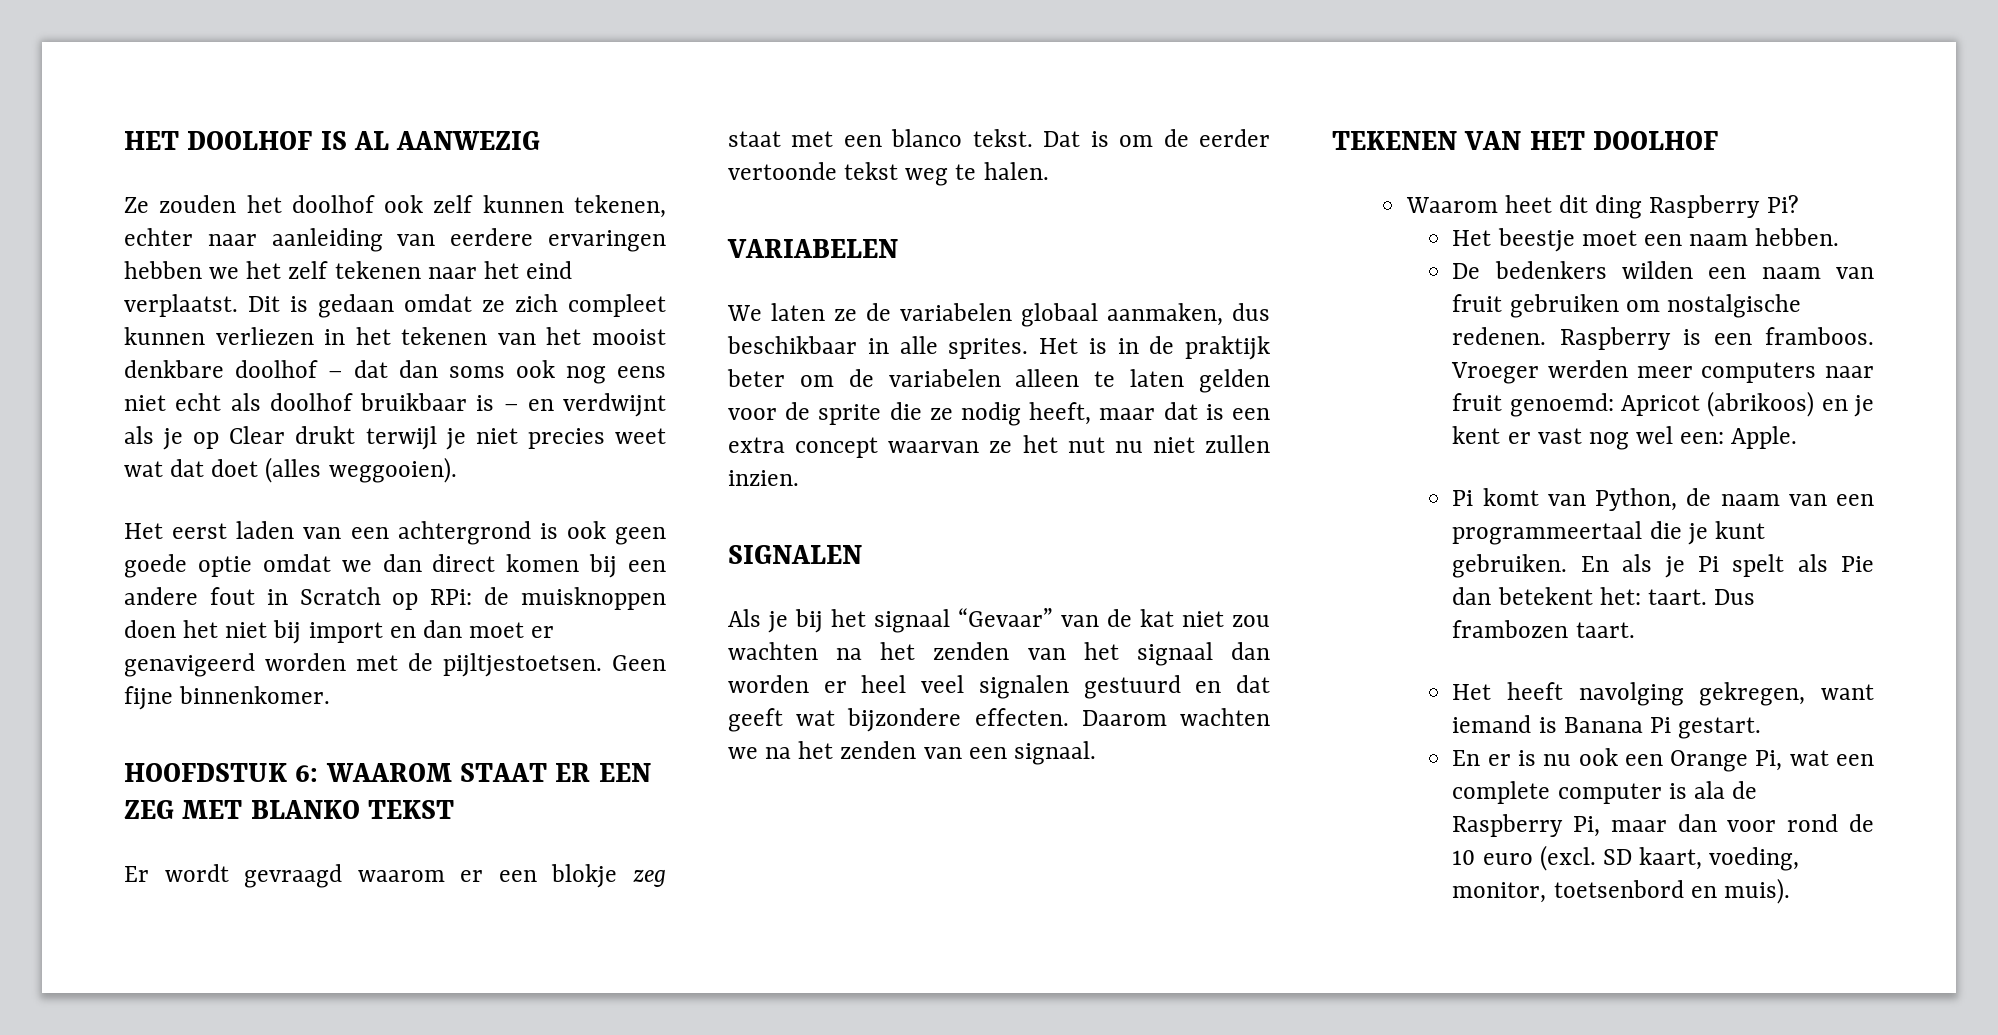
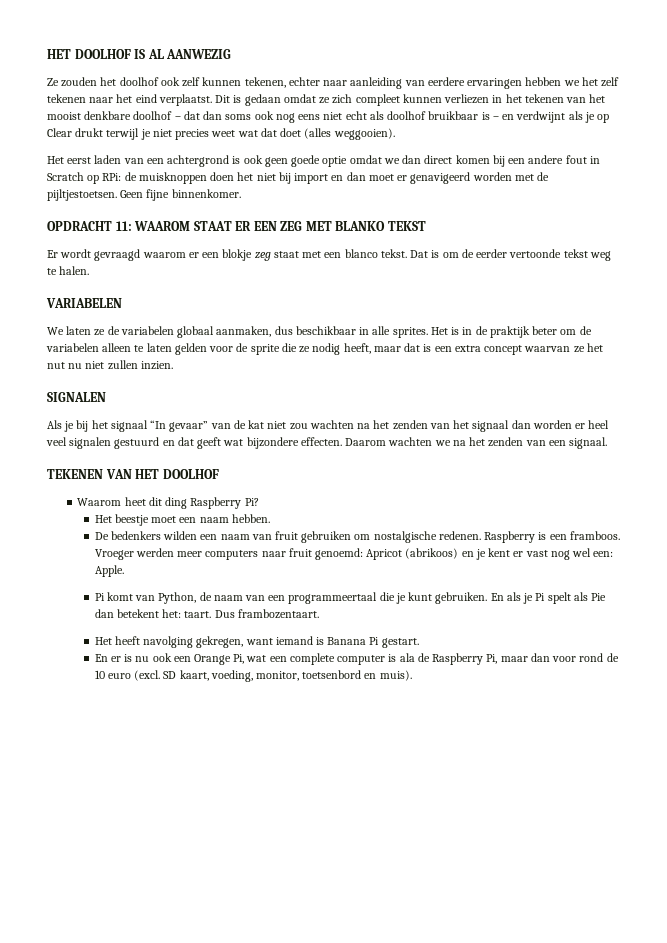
[124,763,319,782] HOOFDSTUK 6: -> [47,221,132,231] OPDRACHT 11:
[958,608,1053,627] “Gevaar” -> [150,420,209,432] “In gevaar”
[1452,620,1635,638] frambozen taart. -> [237,609,319,619] frambozentaart.

